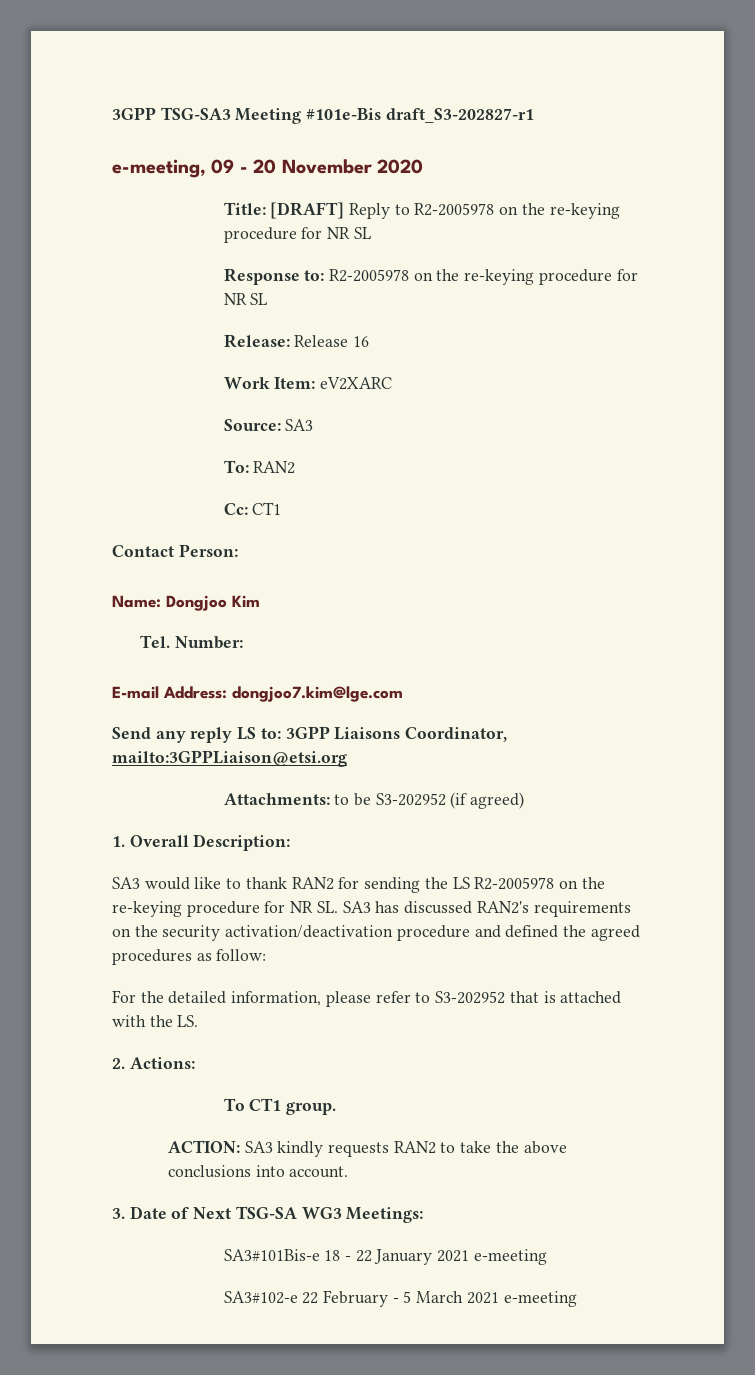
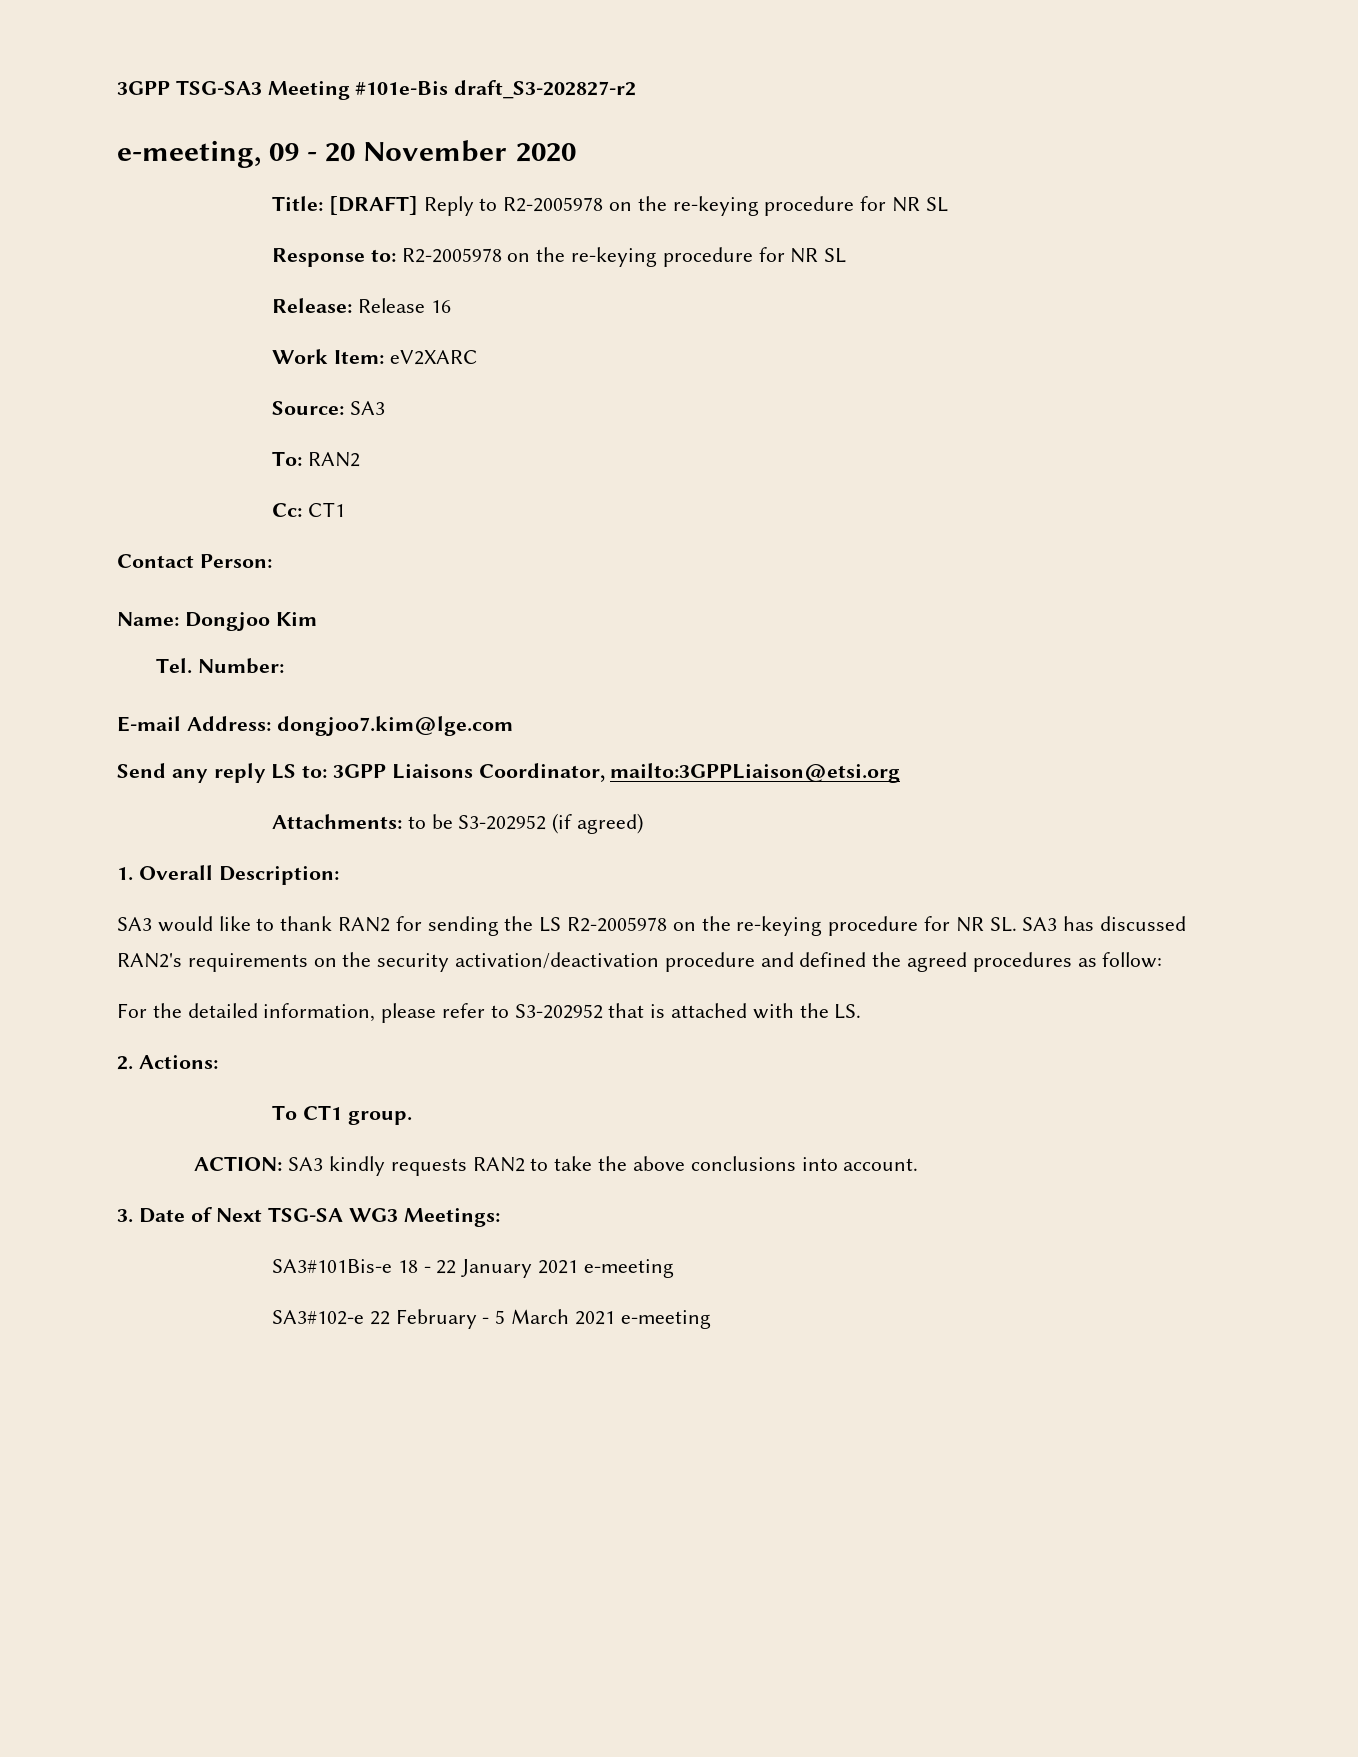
[385,108,534,123] draft_S3-202827-r1 -> [454,80,637,99] draft_S3-202827-r2

